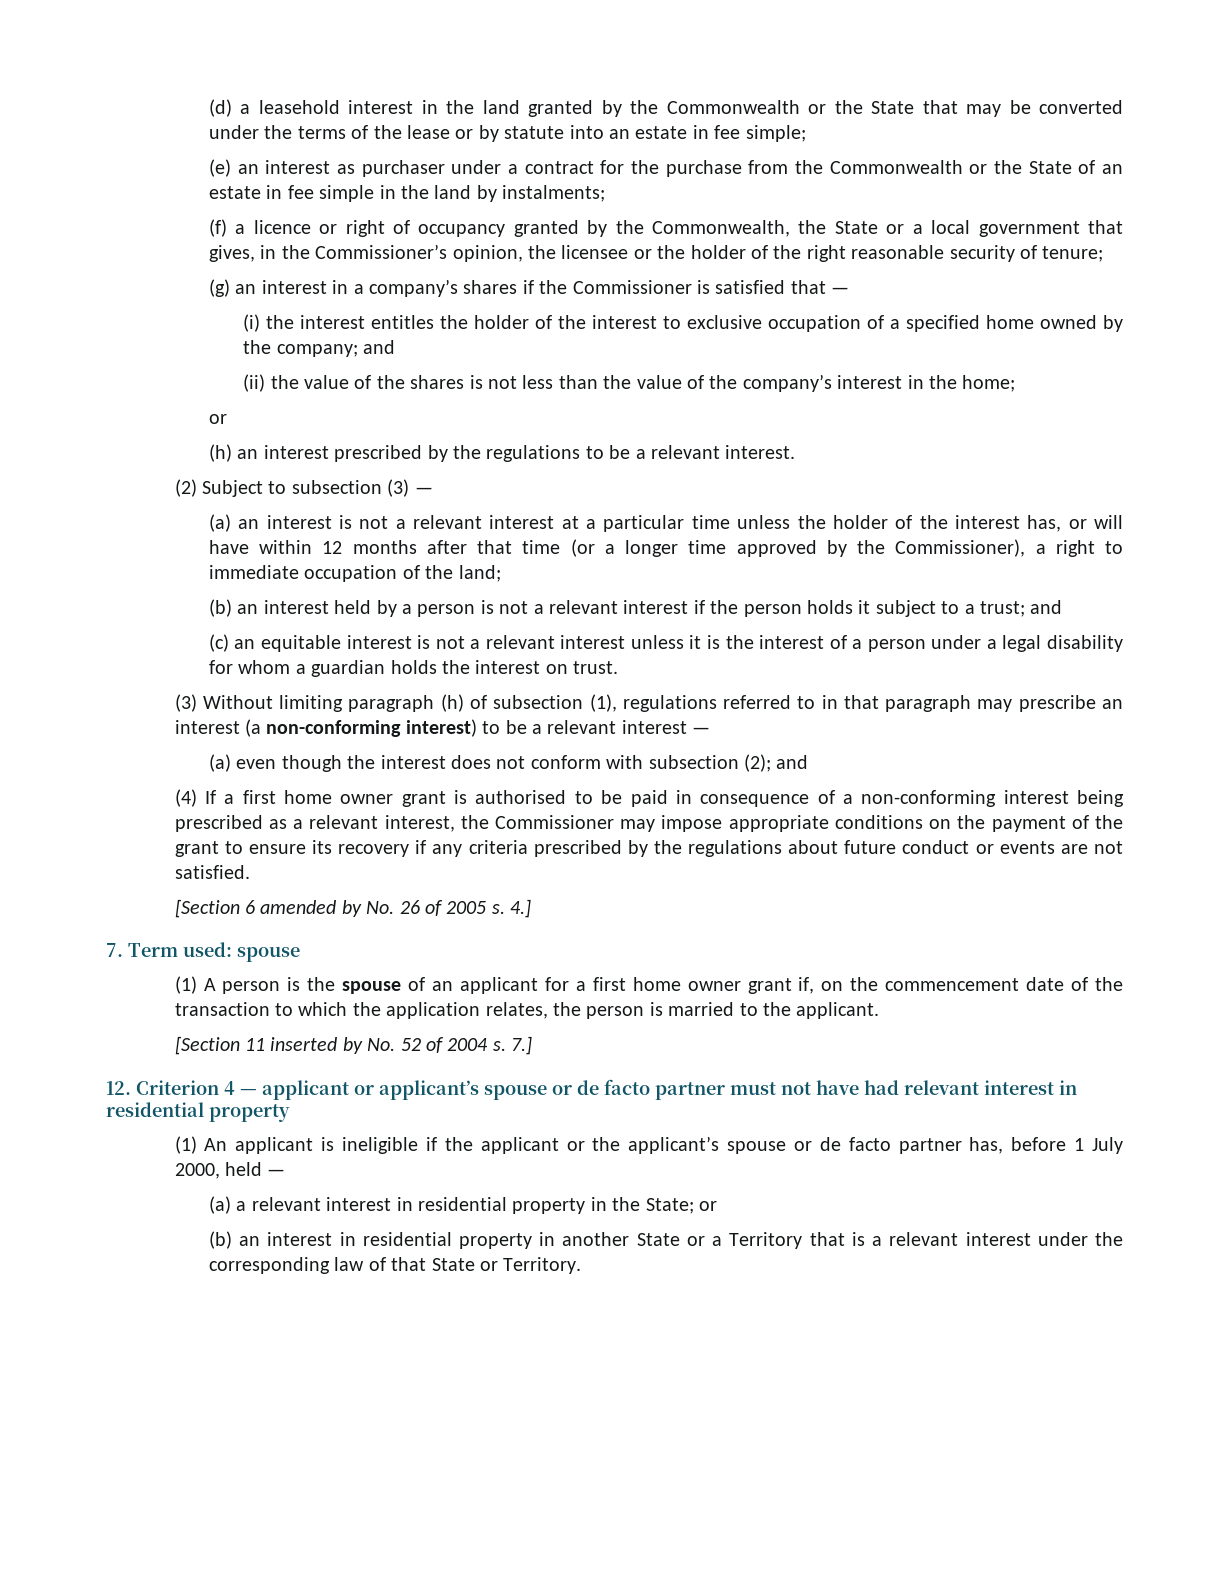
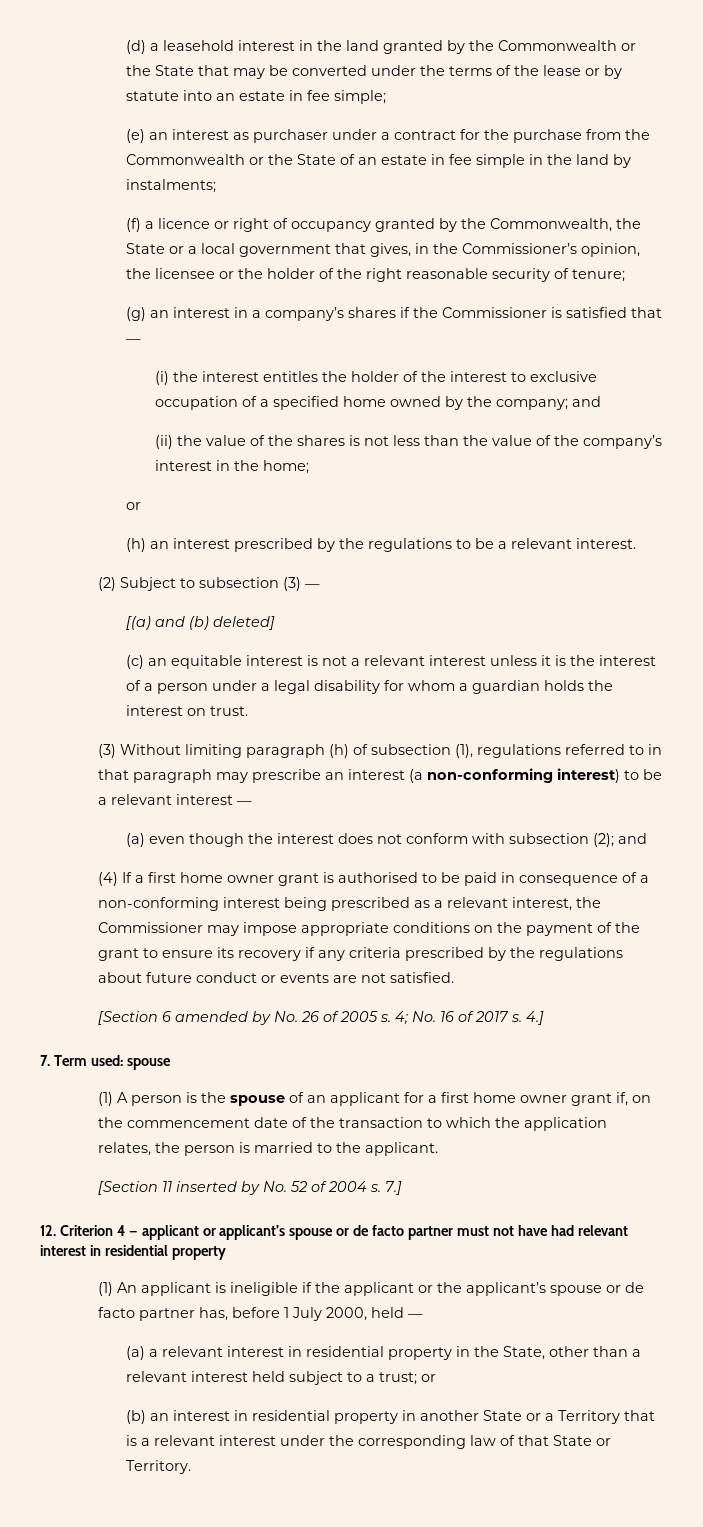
[208,514,1124,532] [208,539,1123,557] [208,565,501,582] [208,599,1063,617] (a) an interest is not a relevant interest at a particular time unless the holder of the interest has, or will have within 12 months after that time (or a longer time approved by the Commissioner), a right to immediate occupation of the land; // (b) an interest held by a person is not a relevant interest if the person holds it subject to a trust; and -> [126,616,276,630] [(a) and (b) deleted]
(505, 909) none -> [394,1011,522,1025] 4; No. 16 of 2017 s.
[645,1198,694,1214] State; -> [503,1346,642,1360] [126,1371,418,1385] State, other than a relevant interest held subject to a trust;

